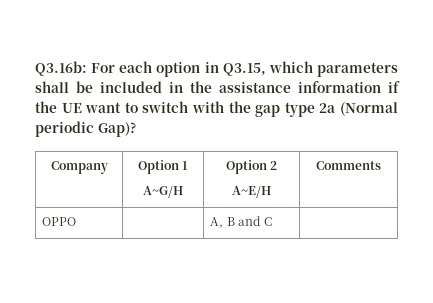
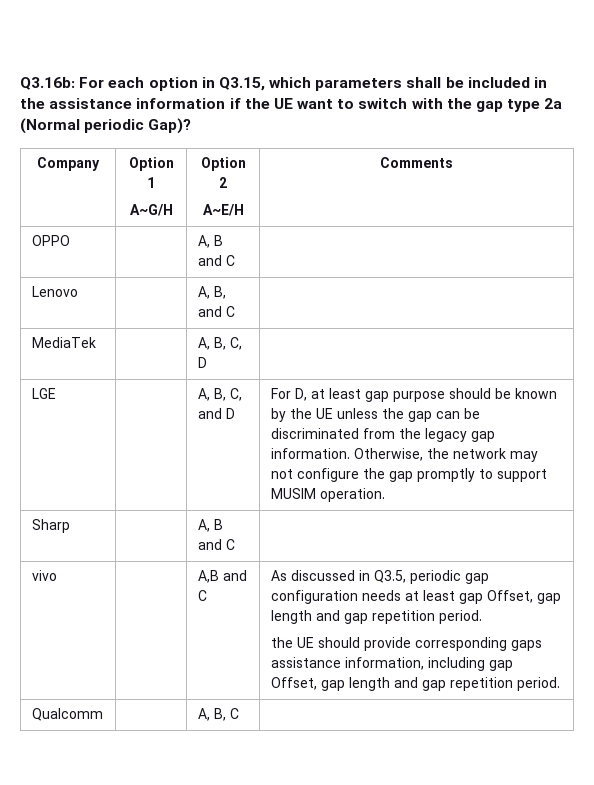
(273, 221) none -> [31,286,78,297] [197,286,226,299] [197,306,235,317] [31,337,96,348] [197,337,242,350] [197,357,207,368] [31,388,56,399] [197,388,242,401] [197,408,235,419] [270,388,557,402] [270,408,480,422] [270,428,495,442] [270,448,538,462] [270,468,547,482] [270,488,385,502] [31,519,70,533] [197,519,223,532] [197,539,235,550] [31,570,57,581] [197,570,247,583] [197,590,207,601] [270,570,489,584] [270,590,561,604] [270,610,482,624] [270,637,542,651] [270,657,513,671] [270,677,560,691] [31,708,103,721] [197,708,239,721] // Lenovo | | A, B, and C | // MediaTek | | A, B, C, D | // LGE | | A, B, C, and D | For D, at least gap purpose should be known by the UE unless the gap can be discriminated from the legacy gap information. Otherwise, the network may not configure the gap promptly to support MUSIM operation. // Sharp | | A, B and C | // vivo | | A,B and C | As discussed in Q3.5, periodic gap configuration needs at least gap Offset, gap length and gap repetition period. // the UE should provide corresponding gaps assistance information, including gap Offset, gap length and gap repetition period. // Qualcomm | | A, B, C |

